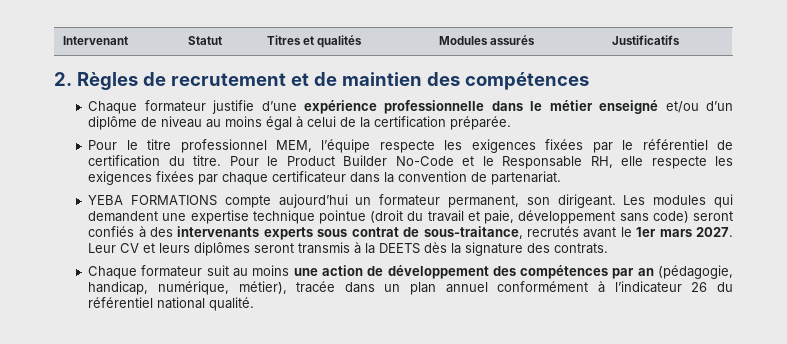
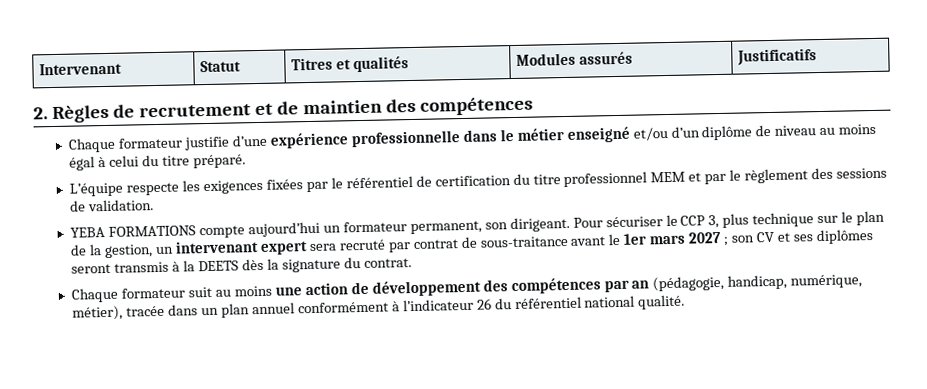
[340,116,512,130] [88,139,371,153] de la certification préparée. // Pour le titre professionnel MEM, l’équipe -> [142,154,247,169] [69,182,124,197] du titre préparé. // L’équipe
[193,155,733,169] [88,171,562,185] titre. Pour le Product Builder No-Code et le Responsable RH, elle respecte les exigences fixées par chaque certificateur dans la convention de partenariat. -> [532,167,887,188] [70,199,155,212] titre professionnel MEM et par le règlement des sessions de validation.
[623,194,733,208] [88,210,734,224] [88,226,579,240] Les modules qui demandent une expertise technique pointue (droit du travail et paie, développement sans code) seront confiés à des intervenants experts sous contrat de sous-traitance, recrutés -> [572,210,885,229] [70,235,569,259] Pour sécuriser le CCP 3, plus technique sur le plan de la gestion, un intervenant expert sera recruté par contrat de sous-traitance
[695,227,733,237] [88,243,117,253] 2027. Leur -> [688,231,754,246] 2027 ; son
[159,243,191,253] leurs -> [792,234,813,242] ses
[527,243,609,254] des contrats. -> [343,257,412,269] du contrat.

